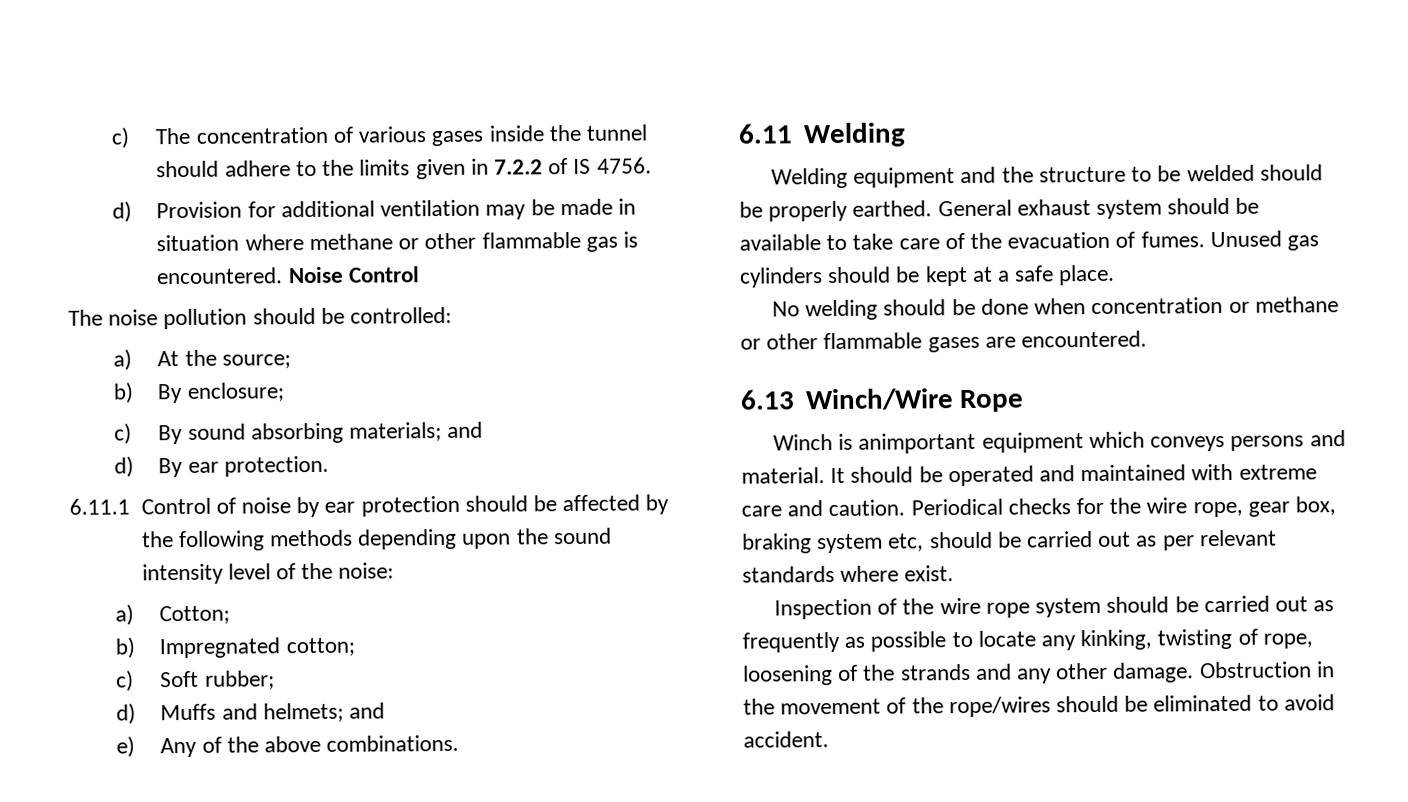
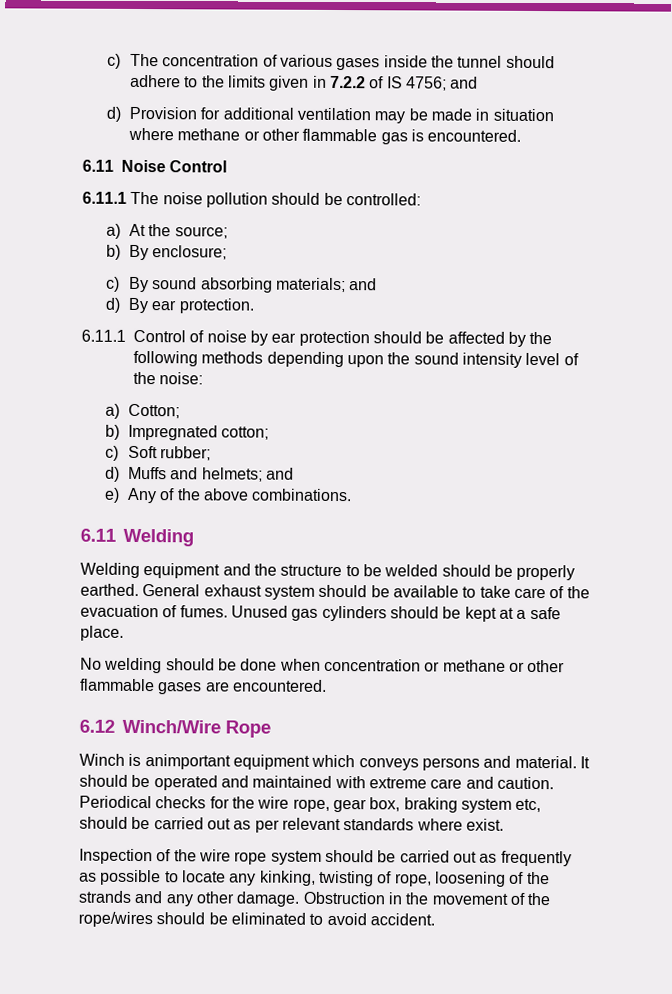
[596,157,652,174] 4756. -> [405,76,479,91] 4756; and
(284, 276) none -> [82,159,114,172] // 6.11
(420, 274) none -> [82,191,127,204] 6.11.1
[740,389,795,410] 6.13 -> [79,719,115,733] 6.12

